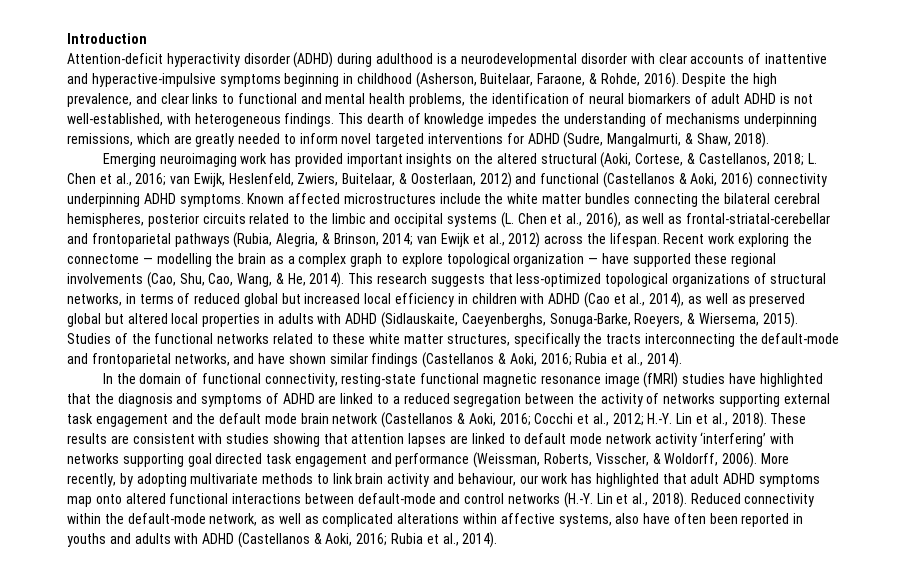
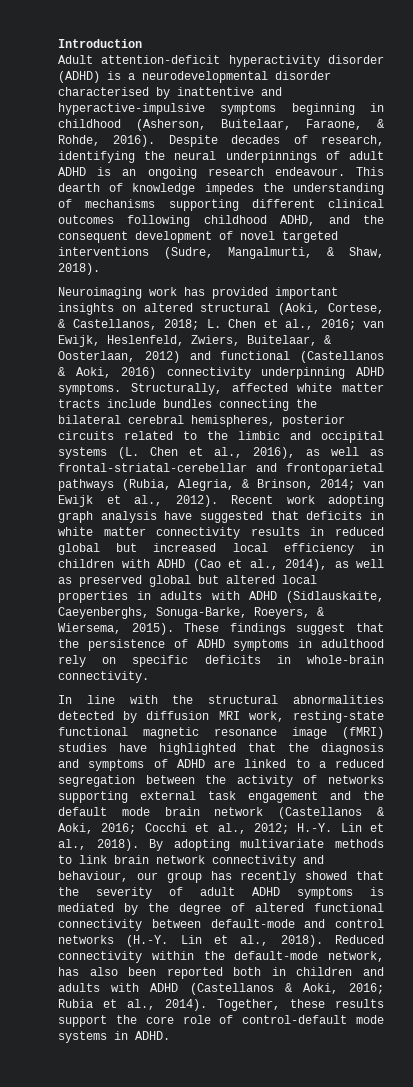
[67,53,163,64] Attention-deficit -> [58,55,221,64] Adult attention-deficit
[337,53,433,67] during adulthood -> (100, 77) none
[630,53,762,64] with clear accounts of -> [58,87,170,99] characterised by
[730,73,777,87] [67,93,813,107] [67,113,335,127] the high prevalence, and clear links to functional and mental health problems, the identification of neural biomarkers of adult ADHD is not well-established, with heterogeneous findings. -> [231,135,384,146] [58,151,384,163] [58,167,345,179] decades of research, identifying the neural underpinnings of adult ADHD is an ongoing research endeavour.
[744,113,818,127] [67,133,338,147] underpinning remissions, which are greatly needed to inform -> [168,199,384,211] [58,215,384,227] [58,231,233,243] supporting different clinical outcomes following childhood ADHD, and the consequent development of
[506,133,560,144] for ADHD -> (149, 251) none
[102,153,237,167] Emerging neuroimaging -> [58,287,142,299] Neuroimaging
[474,153,494,164] the -> (136, 308) none
[247,193,582,204] Known affected microstructures include the white matter -> [130,383,384,395] [58,399,156,408] Structurally, affected white matter tracts include
[508,232,812,248] [67,253,777,267] [67,272,827,288] [67,293,191,306] 2012) across the lifespan. Recent work exploring the connectome — modelling the brain as a complex graph to explore topological organization — have supported these regional involvements (Cao, Shu, Cao, Wang, & He, 2014). This research suggests that less-optimized topological organizations of structural networks, in terms of -> [175,495,384,507] [58,511,384,523] [58,527,325,539] 2012). Recent work adopting graph analysis have suggested that deficits in white matter connectivity results in
[67,333,840,347] [67,352,682,368] [102,373,338,387] Studies of the functional networks related to these white matter structures, specifically the tracts interconnecting the default-mode and frontoparietal networks, and have shown similar findings (Castellanos & Aoki, 2016; Rubia et al., 2014). // In the domain of functional connectivity, -> [184,623,384,635] [58,639,385,651] [58,655,384,667] [58,671,149,683] [58,695,384,704] [58,711,284,723] These findings suggest that the persistence of ADHD symptoms in adulthood rely on specific deficits in whole-brain connectivity. // In line with the structural abnormalities detected by diffusion MRI work,
[770,413,807,424] [67,432,795,447] [67,452,789,468] [67,473,133,487] These results are consistent with studies showing that attention lapses are linked to default mode network activity ‘interfering’ with networks supporting goal directed task engagement and performance (Weissman, Roberts, Visscher, & Woldorff, 2006). More recently, by -> [149,839,164,851] By
[387,473,430,487] activity -> [156,855,296,867] network connectivity
[541,473,821,487] [67,494,122,507] work has highlighted that adult ADHD symptoms map onto -> [166,871,384,883] [58,887,384,899] [58,903,245,915] group has recently showed that the severity of adult ADHD symptoms is mediated by the degree of
[232,493,302,504] interactions -> [58,919,142,931] connectivity
[261,513,804,527] [67,533,106,547] as well as complicated alterations within affective systems, also have often been reported in youths -> [58,967,353,979] has also been reported both in children
(498, 540) none -> [217,999,384,1011] [58,1015,384,1027] [58,1031,170,1043] Together, these results support the core role of control-default mode systems in ADHD.

